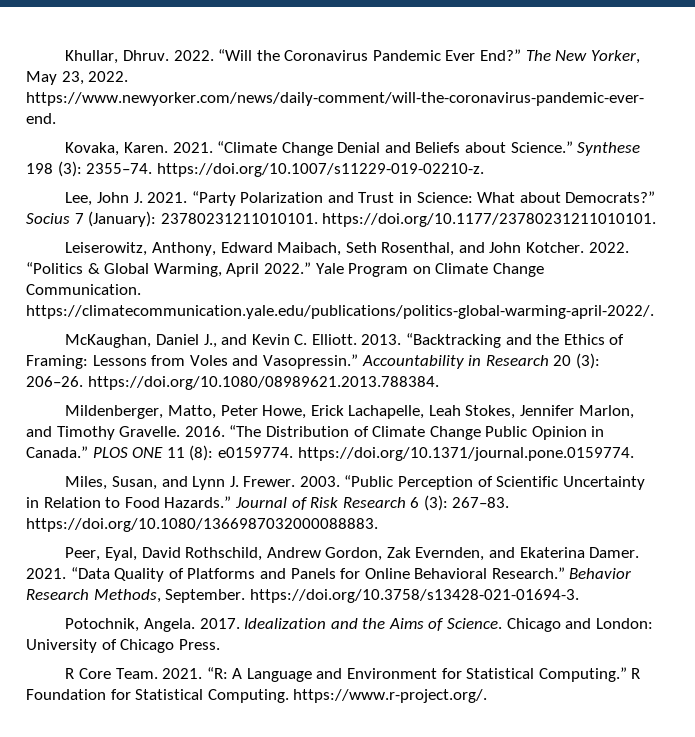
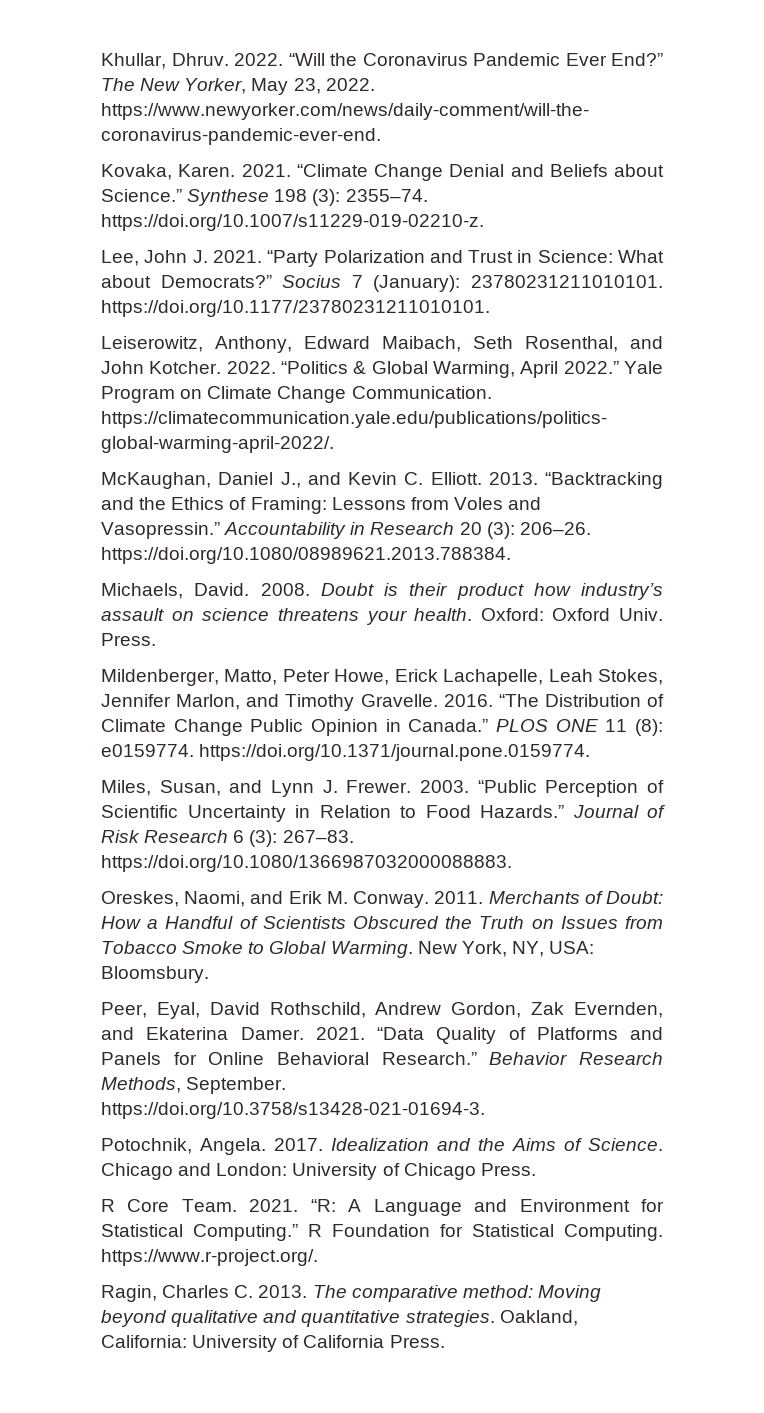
(439, 383) none -> [101,583,663,600] [101,608,663,625] [101,633,156,646] // Michaels, David. 2008. Doubt is their product how industry’s assault on science threatens your health. Oxford: Oxford Univ. Press.
(378, 525) none -> [101,891,663,908] [101,916,663,929] [101,941,595,958] [101,966,209,983] // Oreskes, Naomi, and Erik M. Conway. 2011. Merchants of Doubt: How a Handful of Scientists Obscured the Truth on Issues from Tobacco Smoke to Global Warming. New York, NY, USA: Bloomsbury.
(488, 696) none -> [101,1285,601,1302] [101,1310,578,1327] [101,1335,445,1352] // Ragin, Charles C. 2013. The comparative method: Moving beyond qualitative and quantitative strategies. Oakland, California: University of California Press.

